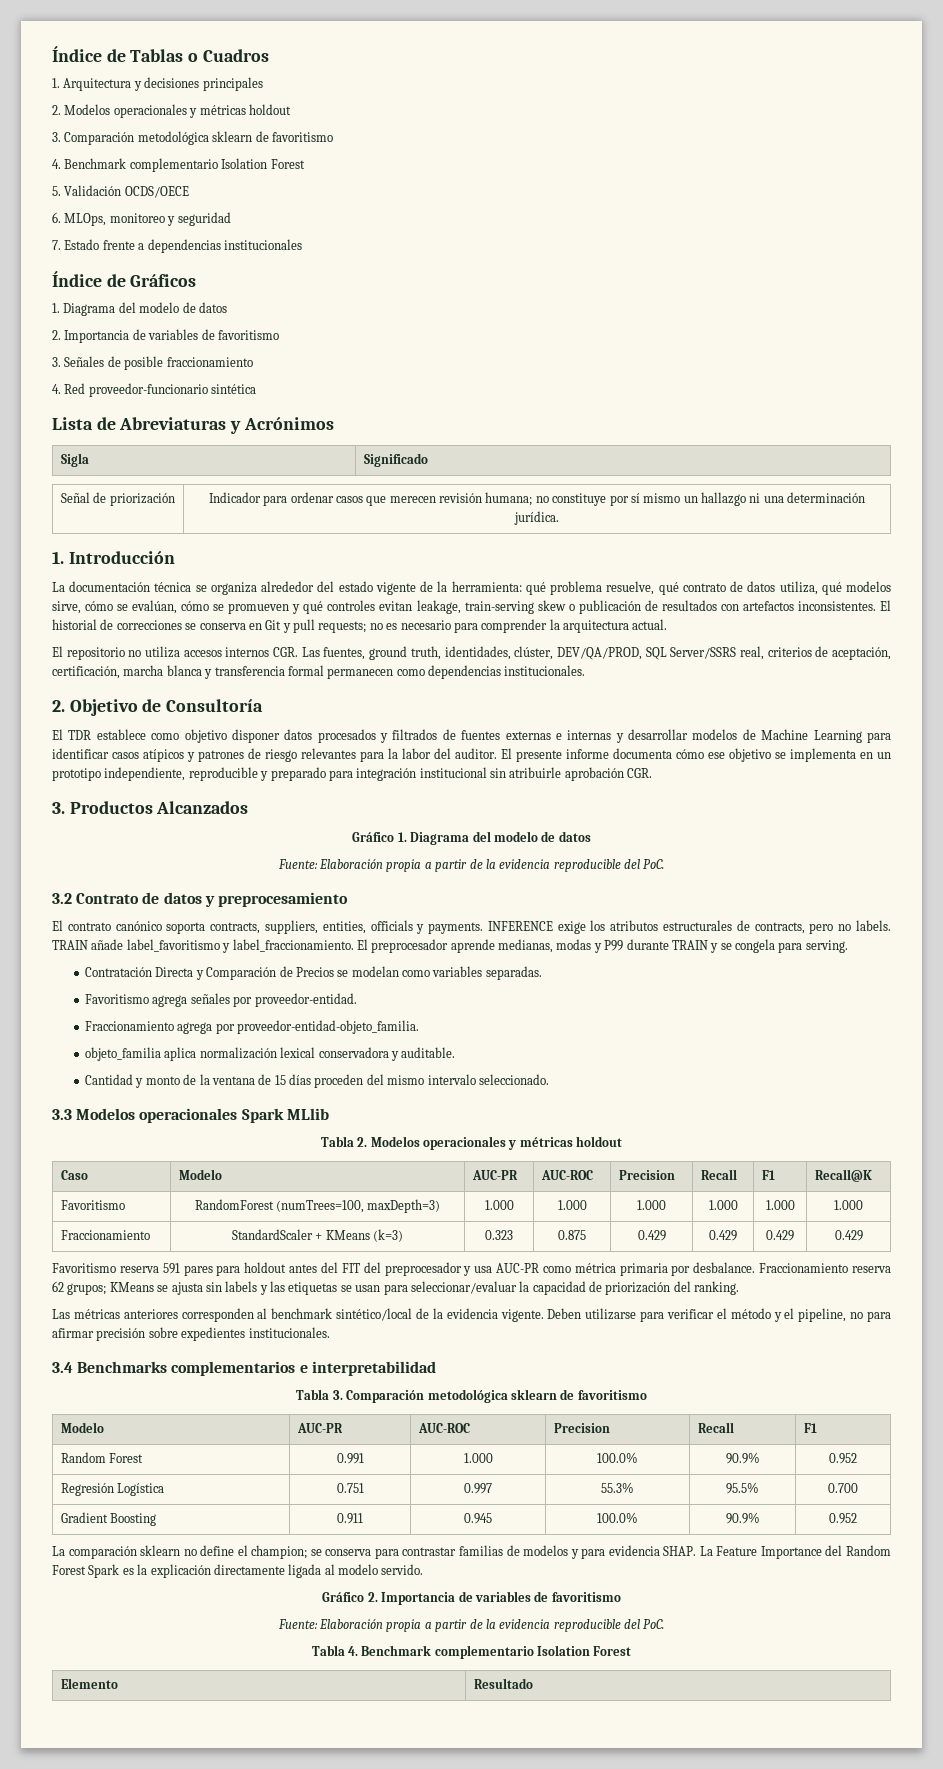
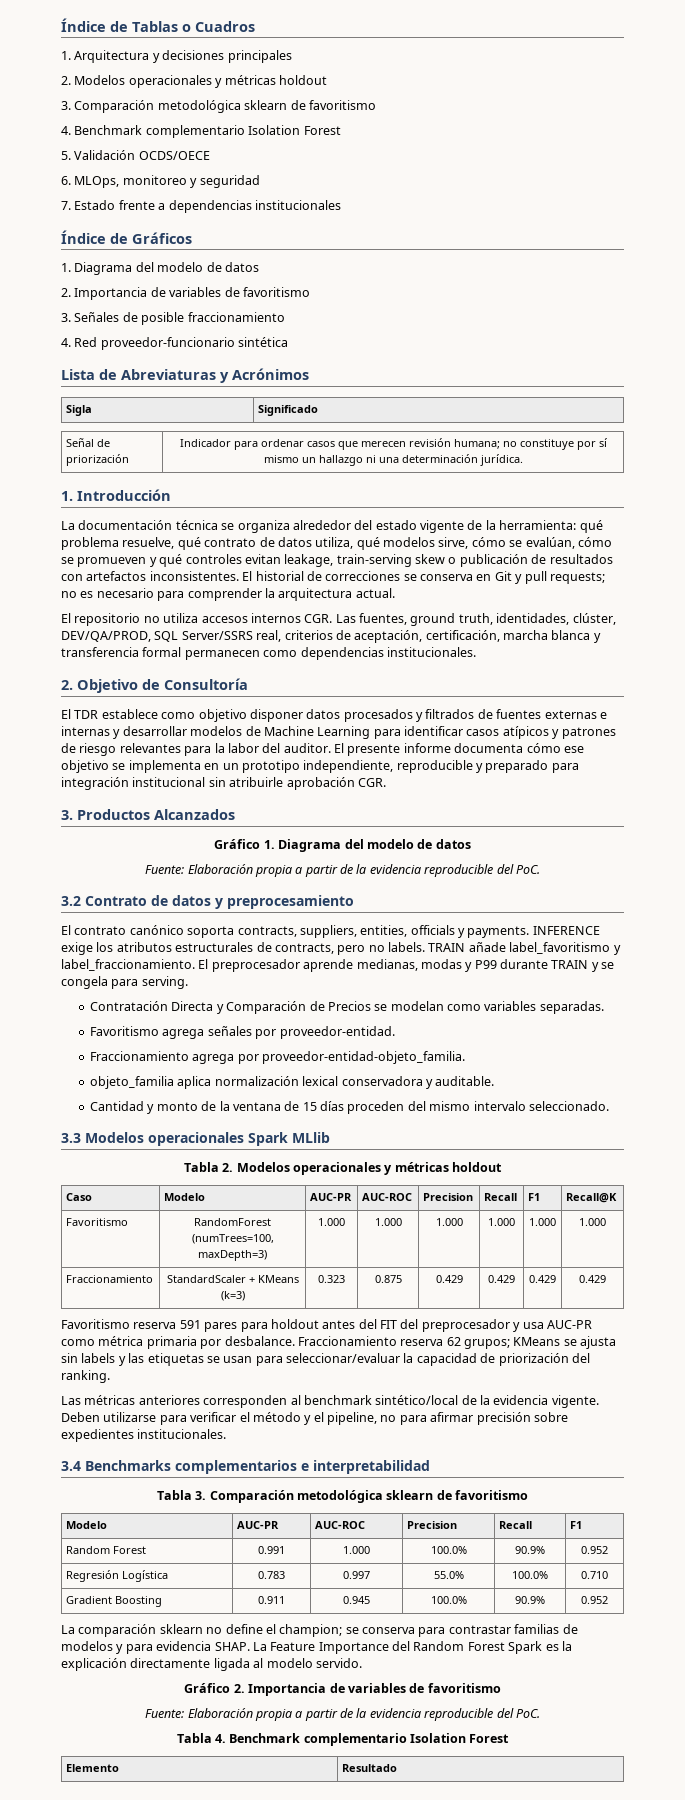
[336,1483,364,1493] 0.751 -> [258,1571,285,1579] 0.783
[601,1482,634,1493] [726,1482,759,1494] [828,1483,858,1493] 55.3% | 95.5% | 0.700 -> [433,1571,464,1579] [512,1571,548,1579] [581,1571,608,1579] 55.0% | 100.0% | 0.710

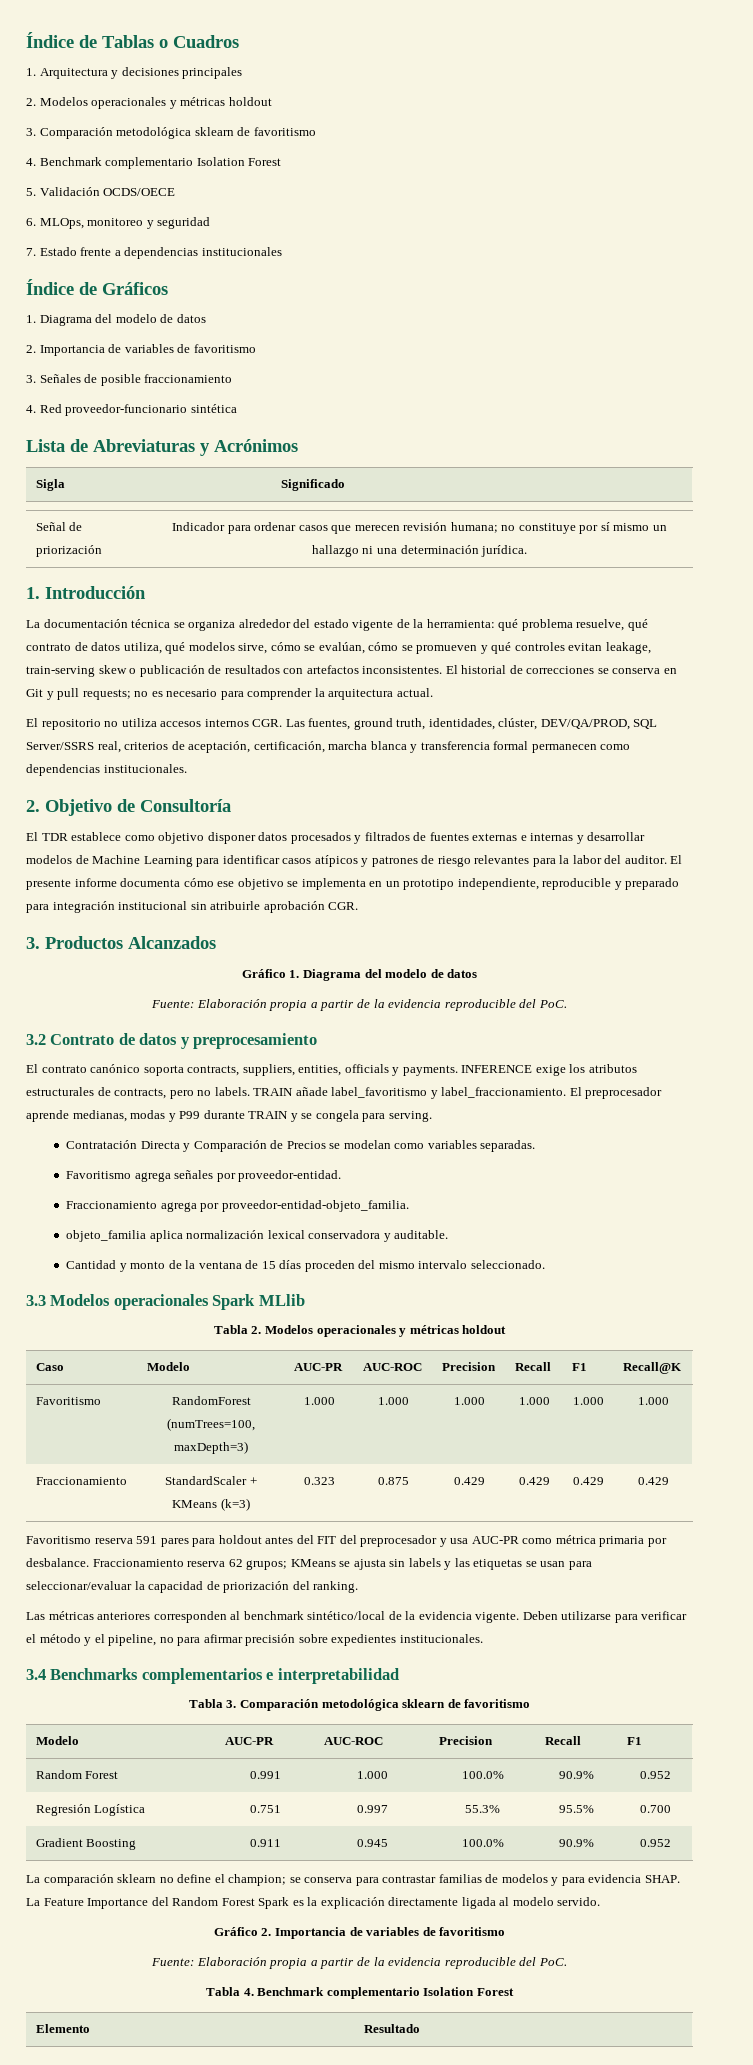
[258,1571,285,1579] 0.783 -> [249,1805,281,1813] 0.751
[433,1571,464,1579] [512,1571,548,1579] [581,1571,608,1579] 55.0% | 100.0% | 0.710 -> [465,1805,501,1813] [559,1805,594,1813] [639,1805,671,1813] 55.3% | 95.5% | 0.700

